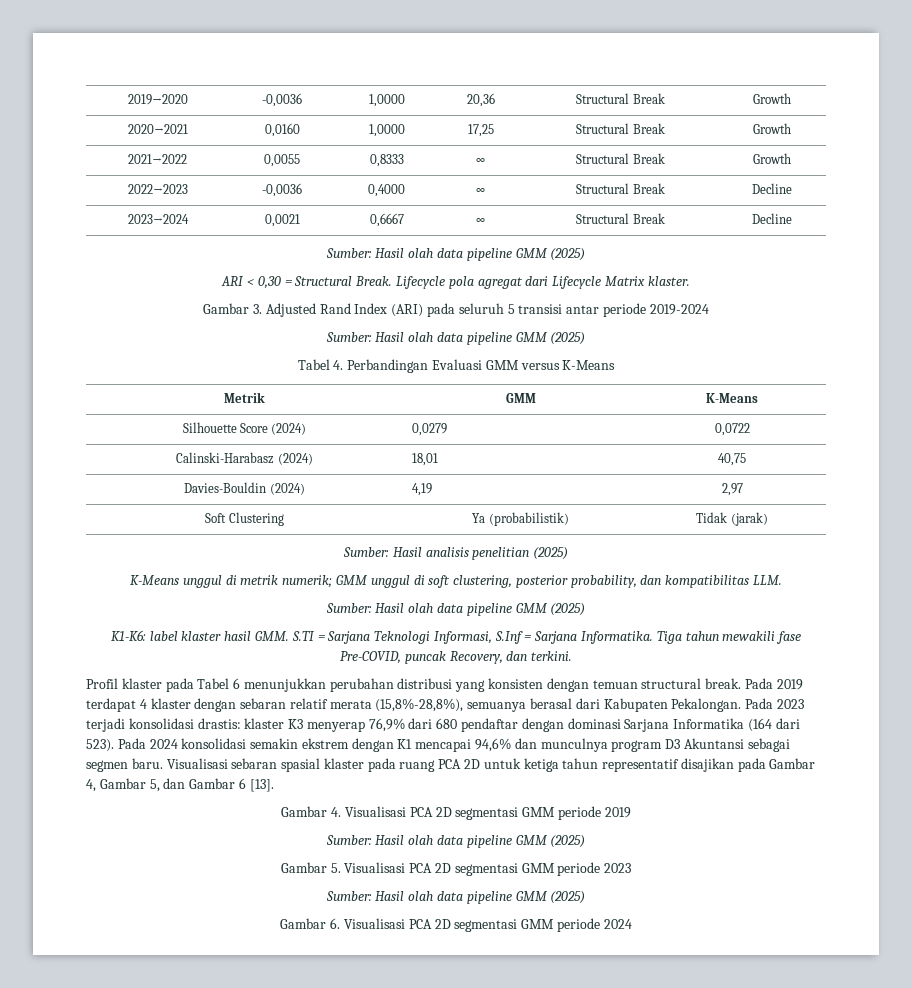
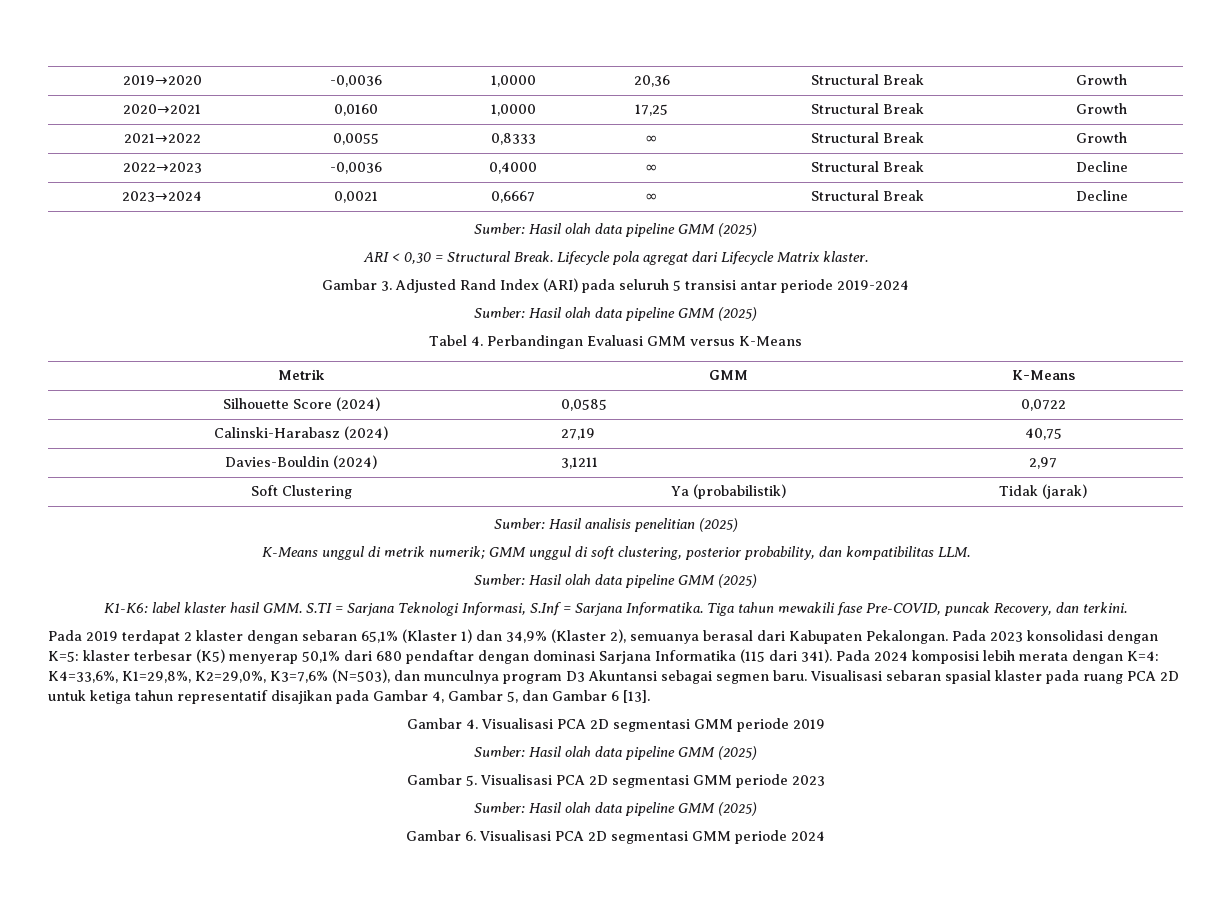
[411,423,447,436] 0,0279 -> [560,399,607,411] 0,0585
[411,453,438,466] 18,01 -> [560,428,595,440] 27,19
[411,483,432,496] 4,19 -> [560,457,598,469] 3,1211
[86,678,742,692] Profil klaster pada Tabel 6 menunjukkan perubahan distribusi yang konsisten dengan temuan structural break. -> (1127, 607) none
[139,699,147,709] 4 -> [184,632,192,641] 2
[289,698,464,712] relatif merata (15,8%-28,8%), -> [361,629,626,643] 65,1% (Klaster 1) dan 34,9% (Klaster 2),
[86,718,405,732] terjadi konsolidasi drastis: klaster K3 menyerap 76,9% -> [1027,630,1158,644] [48,649,340,664] konsolidasi dengan K=5: klaster terbesar (K5) menyerap 50,1%
[747,718,800,732] [86,738,512,752] (164 dari 523). Pada 2024 konsolidasi semakin ekstrem dengan K1 mencapai 94,6% -> [740,649,1159,664] [48,669,390,683] (115 dari 341). Pada 2024 komposisi lebih merata dengan K=4: K4=33,6%, K1=29,8%, K2=29,0%, K3=7,6% (N=503),

